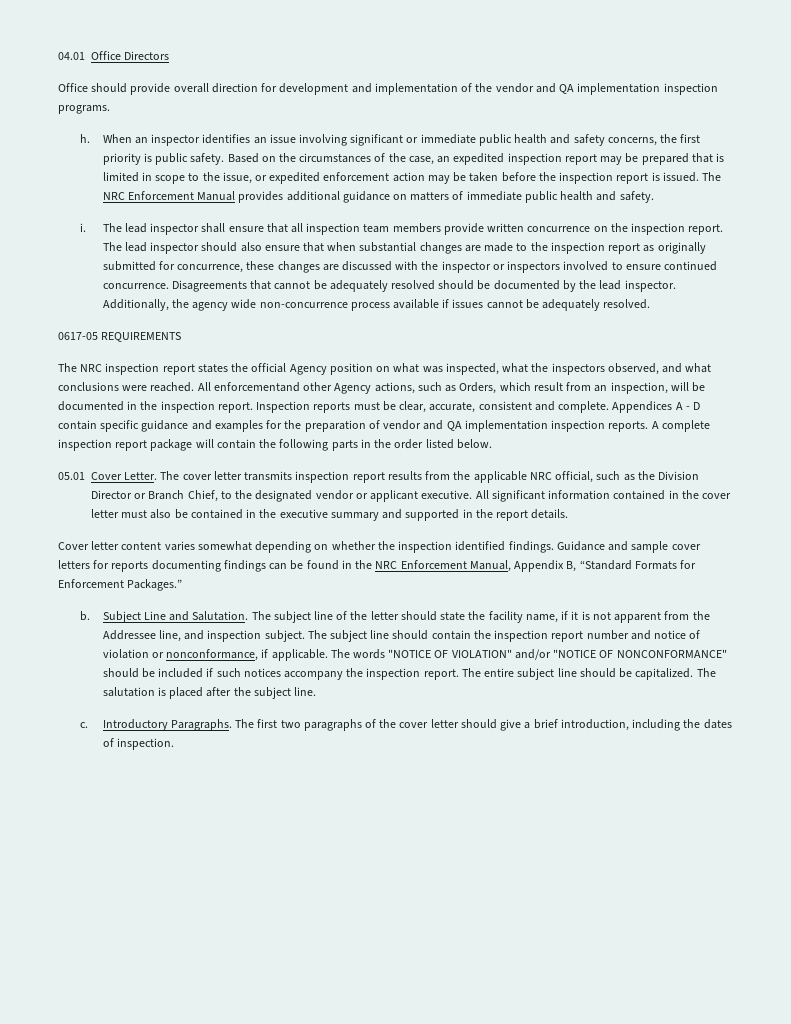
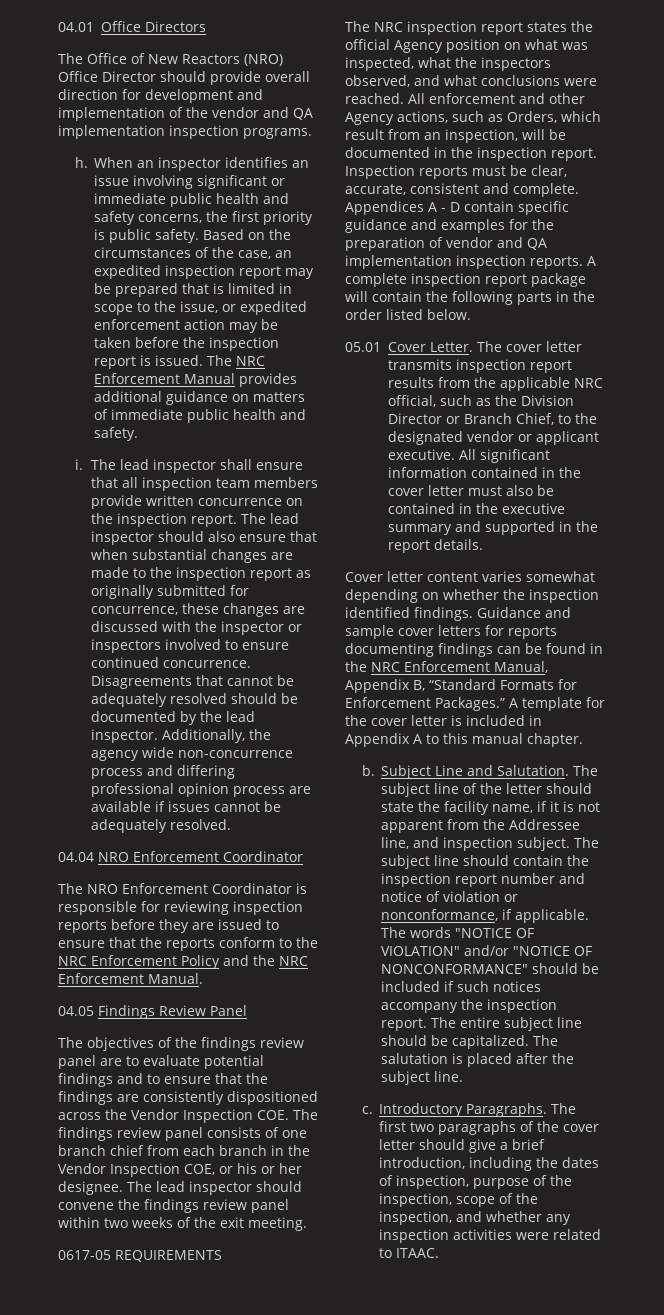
[58,83,88,92] Office -> [58,53,283,66] [58,71,156,82] The Office of New Reactors (NRO) Office Director
(390, 306) none -> [147,765,236,779] [91,783,312,797] and differing professional opinion process are
(651, 304) none -> [58,851,303,862] [58,883,307,894] [58,901,303,915] [58,919,279,933] [58,937,318,951] [58,955,308,969] [58,973,203,984] [58,1005,247,1019] [58,1037,304,1051] [58,1055,264,1069] [58,1073,268,1087] [58,1091,318,1105] [58,1109,318,1123] [58,1127,307,1141] [58,1145,310,1156] [58,1163,302,1177] [58,1181,302,1195] [58,1199,289,1213] [58,1217,307,1231] // 04.04 NRO Enforcement Coordinator // The NRO Enforcement Coordinator is responsible for reviewing inspection reports before they are issued to ensure that the reports conform to the NRC Enforcement Policy and the NRC Enforcement Manual. // 04.05 Findings Review Panel // The objectives of the findings review panel are to evaluate potential findings and to ensure that the findings are consistently dispositioned across the Vendor Inspection COE. The findings review panel consists of one branch chief from each branch in the Vendor Inspection COE, or his or her designee. The lead inspector should convene the findings review panel within two weeks of the exit meeting.
[213,382,300,392] enforcementand -> [429,93,545,104] enforcement and
(183, 585) none -> [509,697,605,711] [345,715,542,726] [345,733,583,747] A template for the cover letter is included in Appendix A to this manual chapter.
[116,738,174,750] inspection. -> [396,1175,573,1189] [379,1193,539,1207] [379,1211,572,1225] [379,1229,602,1243] [379,1248,440,1258] inspection, purpose of the inspection, scope of the inspection, and whether any inspection activities were related to ITAAC.

